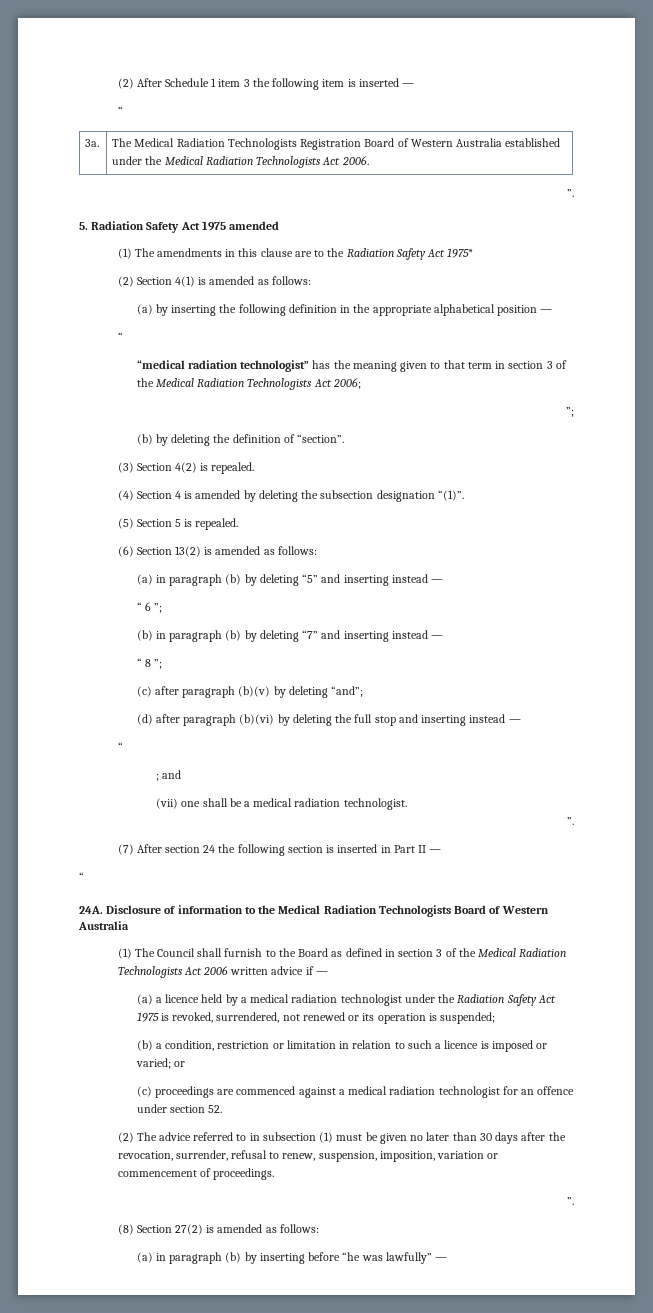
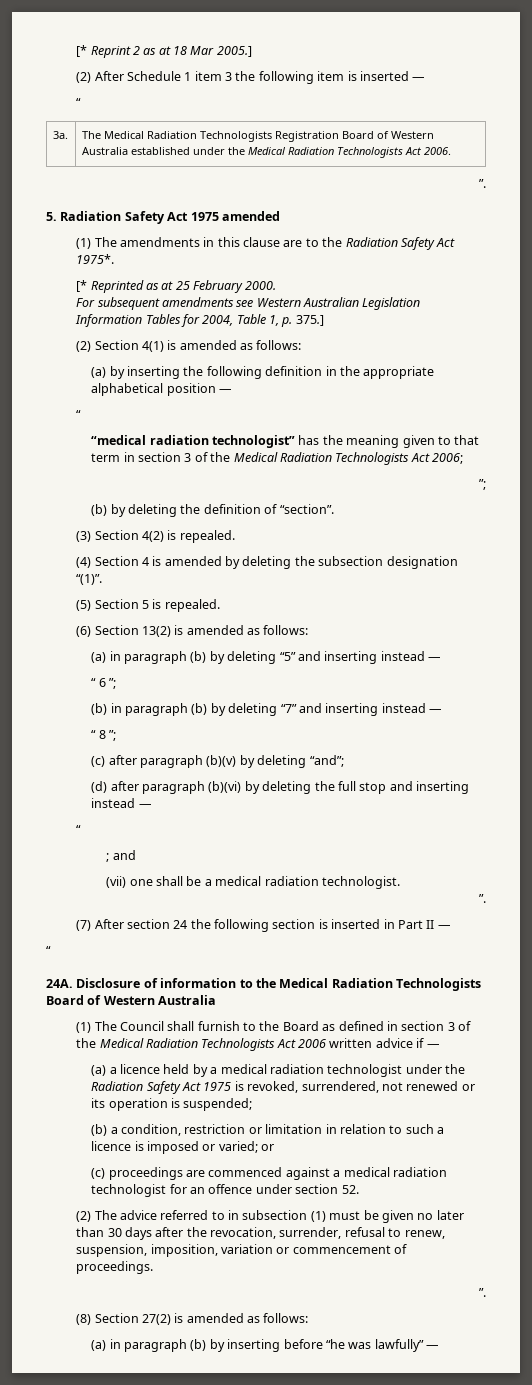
(117, 83) none -> [76,45,252,58] [* Reprint 2 as at 18 Mar 2005.] //
[447,248,474,258] 1975* -> [76,254,115,264] [76,280,277,293] [76,297,421,310] [75,314,324,327] 1975*. // [* Reprinted as at 25 February 2000. // For subsequent amendments see Western Australian Legislation Information Tables for 2004, Table 1, p. 375.]

